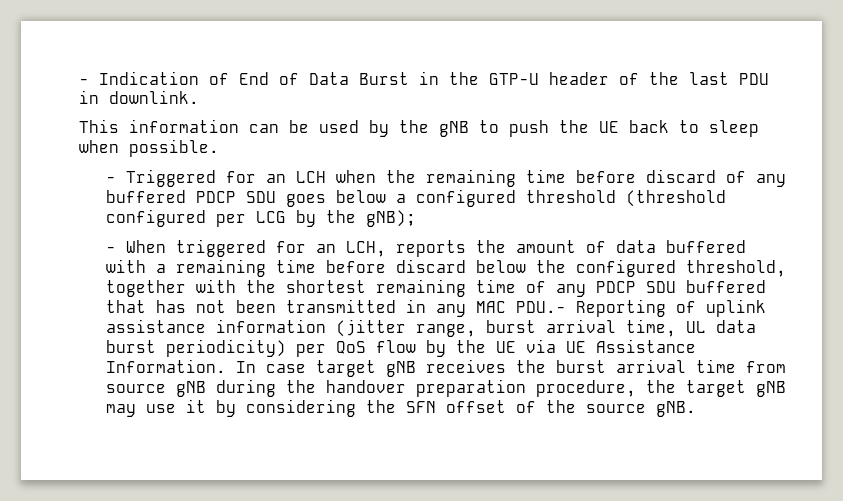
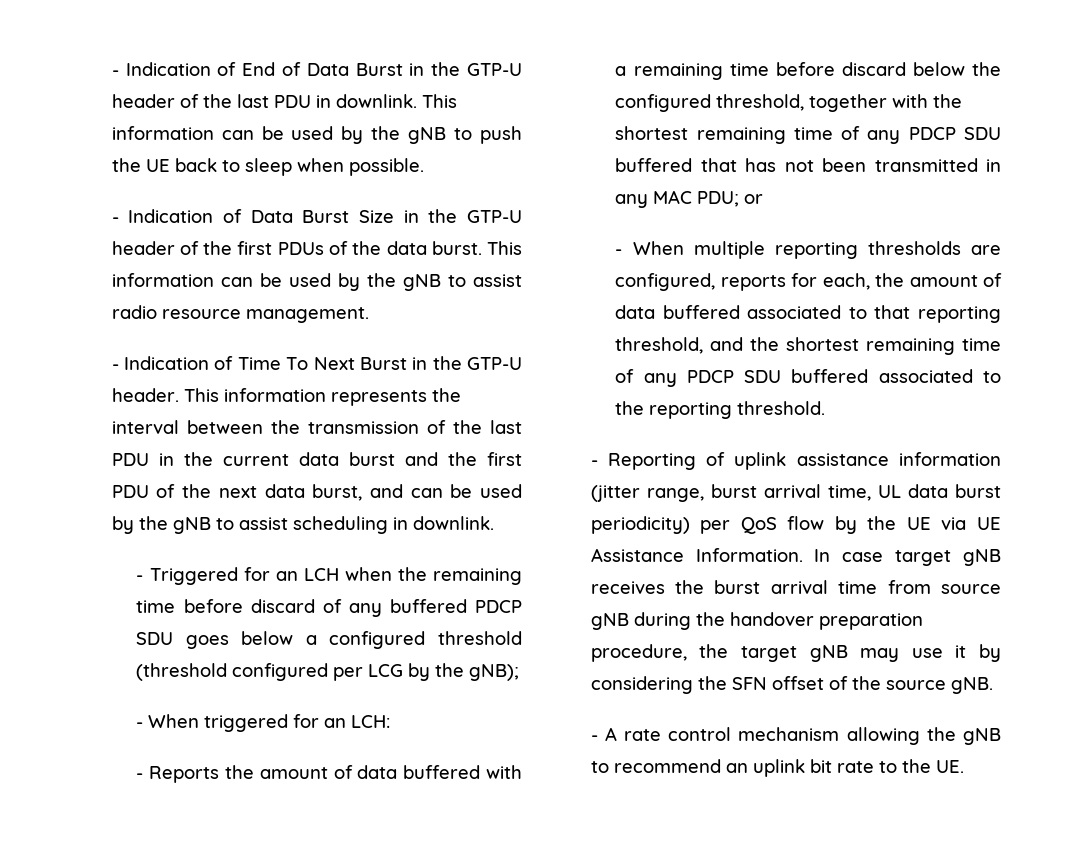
(199, 97) // -> (417, 101) none
(219, 148) none -> [111,209,522,223] [111,241,523,255] [111,273,522,291] [111,305,369,323] [111,356,522,370] [111,388,461,406] [111,420,522,434] [111,452,522,466] [111,484,522,501] [111,516,494,534] // - Indication of Data Burst Size in the GTP-U header of the first PDUs of the data burst. This information can be used by the gNB to assist radio resource management. // - Indication of Time To Next Burst in the GTP-U header. This information represents the interval between the transmission of the last PDU in the current data burst and the first PDU of the next data burst, and can be used by the gNB to assist scheduling in downlink.
[345,240,466,257] LCH, reports -> [351,715,391,728] [136,766,220,783] LCH: // - Reports
[515,301,566,313] PDU.- -> [697,191,764,207] [615,241,1001,259] [615,273,1003,291] [615,305,1001,323] [615,337,1001,355] [615,369,1001,387] [615,401,826,419] [590,460,598,466] PDU; or // - When multiple reporting thresholds are configured, reports for each, the amount of data buffered associated to that reporting threshold, and the shortest remaining time of any PDCP SDU buffered associated to the reporting threshold. // -
(696, 409) none -> [590,727,1001,745] [590,759,964,777] // - A rate control mechanism allowing the gNB to recommend an uplink bit rate to the UE.

